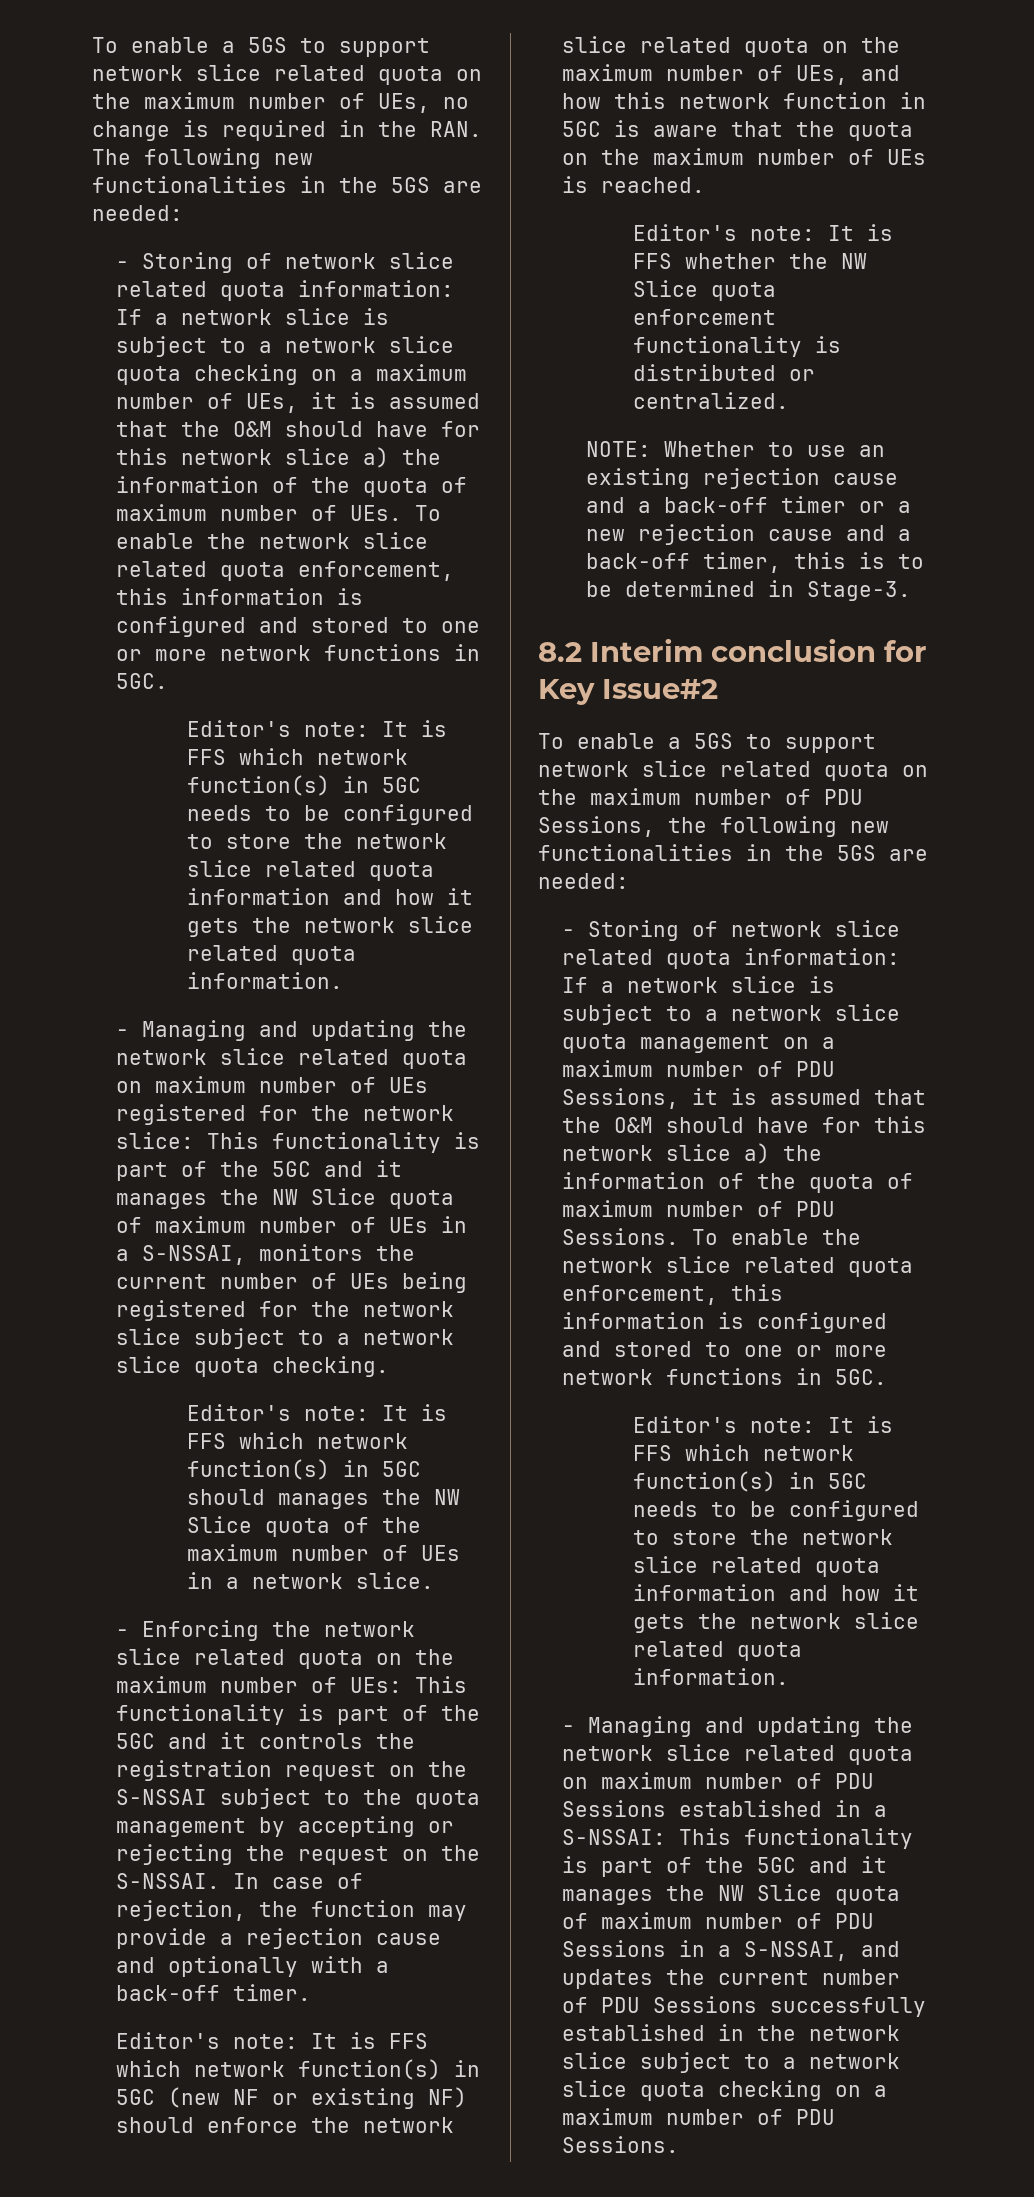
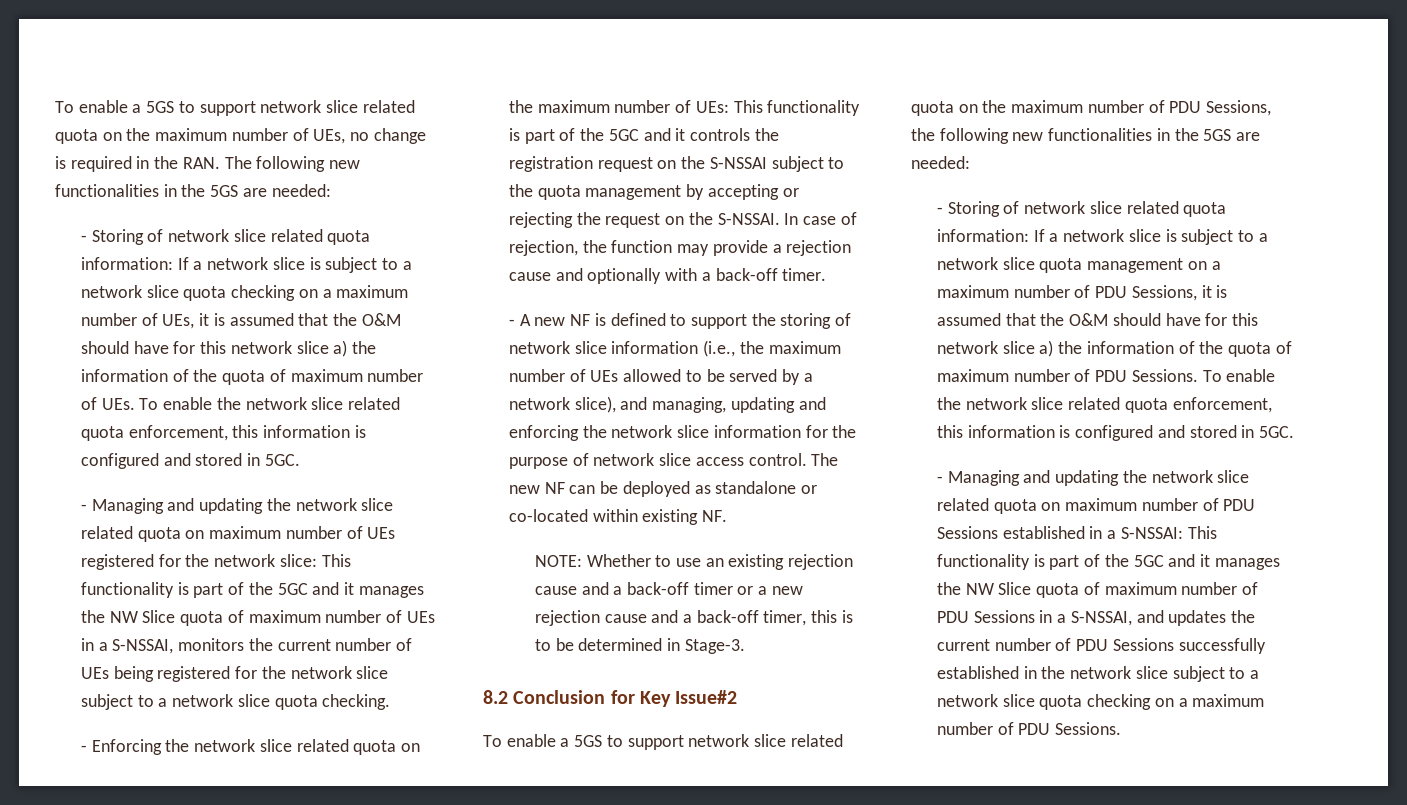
[401,618,480,633] [115,644,480,661] [115,673,168,689] [187,720,448,737] [187,748,409,765] [187,775,422,796] [187,804,474,825] [187,833,448,849] [187,860,435,881] [187,888,474,905] [187,916,474,937] [187,945,357,965] [187,972,344,989] to one or more network functions in 5GC. // Editor's note: It is FFS which network function(s) in 5GC needs to be configured to store the network slice related quota information and how it gets the network slice related quota information. -> [247,453,300,466] in 5GC.
[187,1404,448,1421] [187,1432,409,1449] [187,1459,422,1480] [187,1489,461,1509] [187,1516,422,1537] [187,1544,461,1561] [187,1572,435,1589] // Editor's note: It is FFS which network function(s) in 5GC should manages the NW Slice quota of the maximum number of UEs in a network slice. -> (391, 702) none
[115,2032,428,2049] [115,2059,480,2080] [115,2087,467,2109] [115,2117,454,2133] [561,36,900,57] [561,64,900,85] [561,92,926,109] [561,120,913,141] [561,148,926,165] [561,176,705,193] [633,224,894,241] [633,253,868,269] [633,280,777,301] [633,309,777,325] [633,336,842,357] [633,364,816,381] [633,392,790,409] Editor's note: It is FFS which network function(s) in 5GC (new NF or existing NF) should enforce the network slice related quota on the maximum number of UEs, and how this network function in 5GC is aware that the quota on the maximum number of UEs is reached. // Editor's note: It is FFS whether the NW Slice quota enforcement functionality is distributed or centralized. -> [508,313,852,329] [508,340,841,357] [508,369,813,385] [508,396,826,413] [508,425,857,441] [508,453,839,469] [508,481,817,497] [508,509,728,525] - A new NF is defined to support the storing of network slice information (i.e., the maximum number of UEs allowed to be served by a network slice), and managing, updating and enforcing the network slice information for the purpose of network slice access control. The new NF can be deployed as standalone or co-located within existing NF.
[590,638,876,662] Interim conclusion -> [513,690,606,704] Conclusion
[704,1342,887,1357] [561,1368,887,1385] [633,1416,894,1433] [633,1444,855,1461] [633,1471,868,1492] [633,1500,920,1521] [633,1529,894,1545] [633,1556,881,1577] [633,1584,920,1601] [633,1612,920,1633] [633,1641,803,1661] [633,1668,790,1685] to one or more network functions in 5GC. // Editor's note: It is FFS which network function(s) in 5GC needs to be configured to store the network slice related quota information and how it gets the network slice related quota information. -> [1241,425,1294,438] in 5GC.

